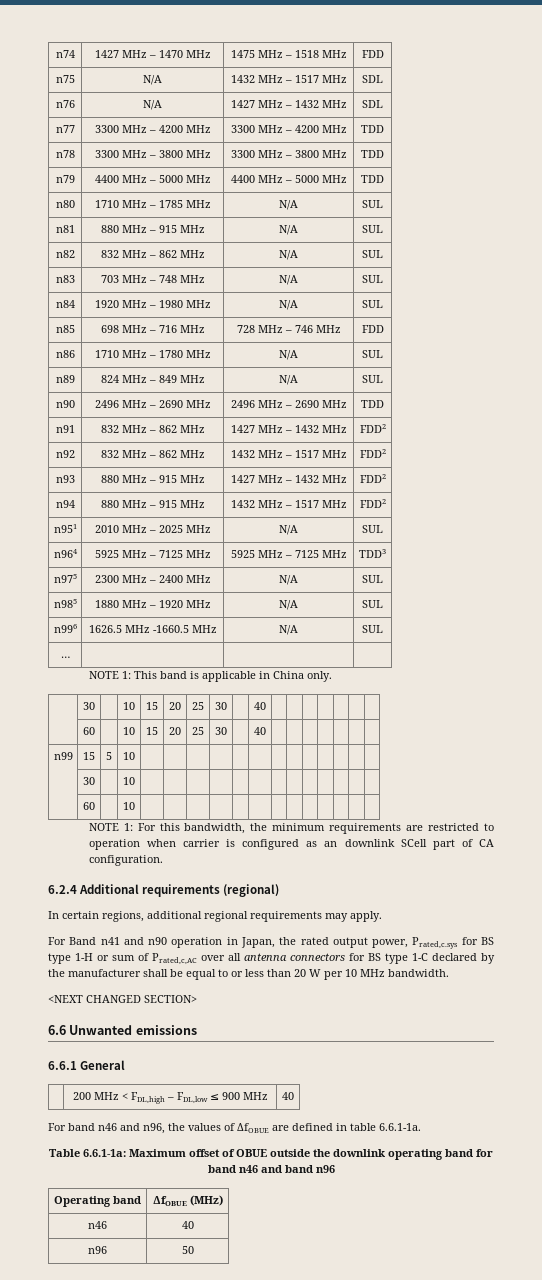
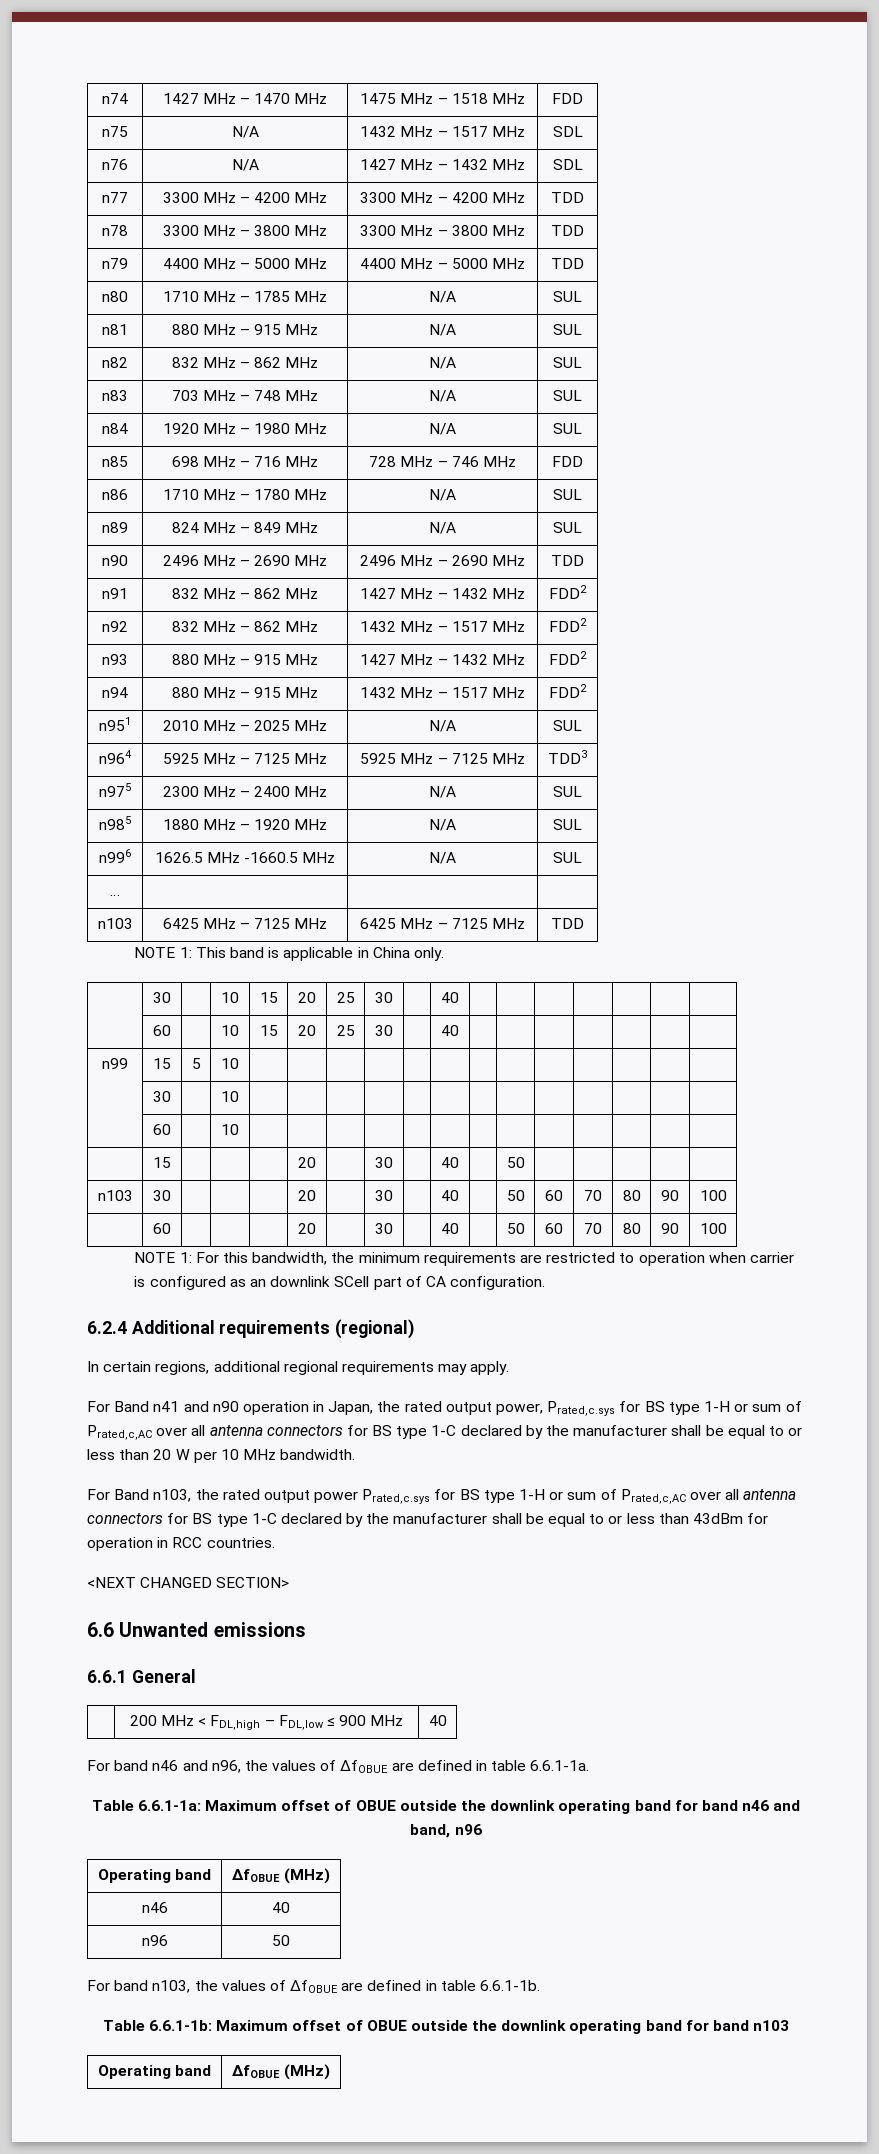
(70, 657) none -> [97,918,133,929] [162,918,328,929] [360,918,525,929] [551,918,584,929] // n103 | 6425 MHz – 7125 MHz | 6425 MHz – 7125 MHz | TDD
(135, 806) none -> [153,1157,171,1168] [298,1157,316,1168] [375,1157,393,1168] [441,1157,459,1168] [506,1157,525,1168] [97,1190,133,1201] [153,1190,171,1201] [298,1190,316,1201] [375,1190,393,1201] [441,1190,459,1201] [506,1190,525,1201] [545,1190,563,1201] [584,1190,602,1201] [622,1190,641,1201] [661,1190,679,1201] [699,1190,727,1201] [153,1223,171,1234] [298,1223,316,1234] [375,1223,393,1234] [441,1223,459,1234] [506,1223,525,1234] [545,1223,563,1234] [584,1223,602,1234] [622,1223,641,1234] [661,1223,679,1234] [699,1223,727,1234] // | 15 | | | | 20 | | 30 | | 40 | | 50 | | | | | // n103 | 30 | | | | 20 | | 30 | | 40 | | 50 | 60 | 70 | 80 | 90 | 100 // | 60 | | | | 20 | | 30 | | 40 | | 50 | 60 | 70 | 80 | 90 | 100
(449, 973) none -> [87,1489,797,1504] [87,1513,769,1527] [87,1537,275,1551] // For Band n103, the rated output power Prated,c.sys for BS type 1-H or sum of Prated,c,AC over all antenna connectors for BS type 1-C declared by the manufacturer shall be equal to or less than 43dBm for operation in RCC countries.
[284,1165,313,1173] band -> [410,1824,451,1838] band,
(194, 1250) none -> [87,1980,541,1993] [102,2020,790,2034] [97,2065,212,2079] [232,2064,330,2080] // For band n103, the values of ΔfOBUE are defined in table 6.6.1-1b. // Table 6.6.1-1b: Maximum offset of OBUE outside the downlink operating band for band n103 // Operating band | ΔfOBUE (MHz)

